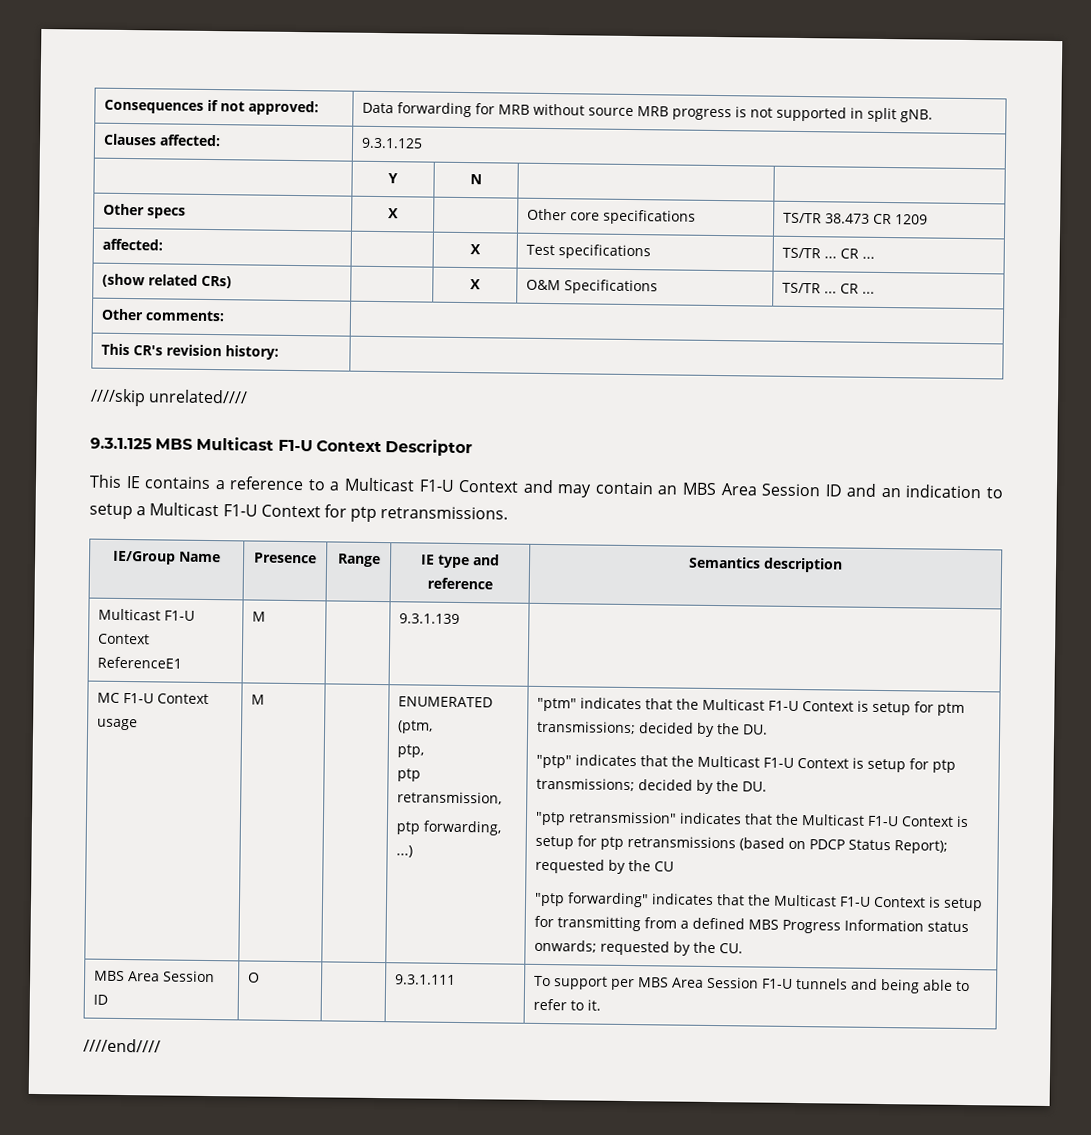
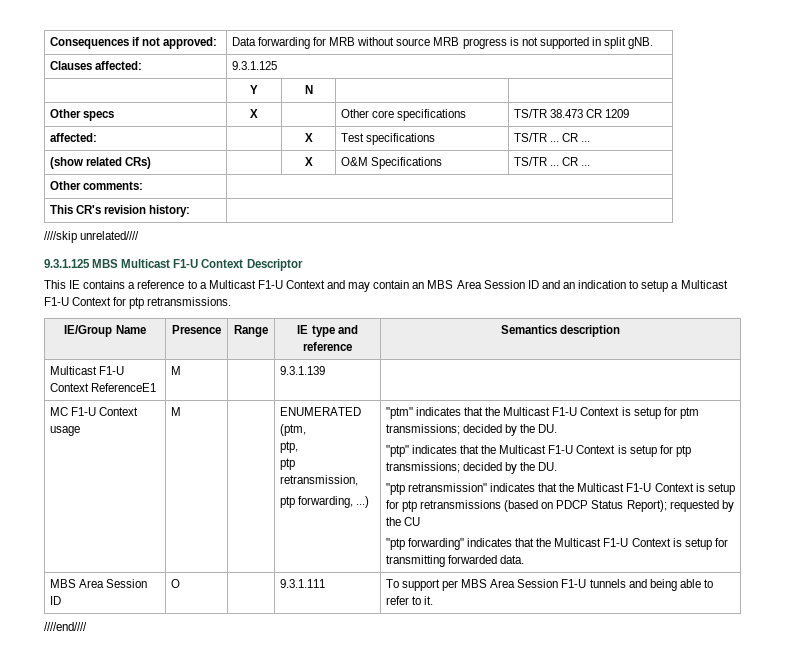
[644,917,970,934] [534,939,744,956] from a defined MBS Progress Information status onwards; requested by the CU. -> [447,555,525,564] forwarded data.

